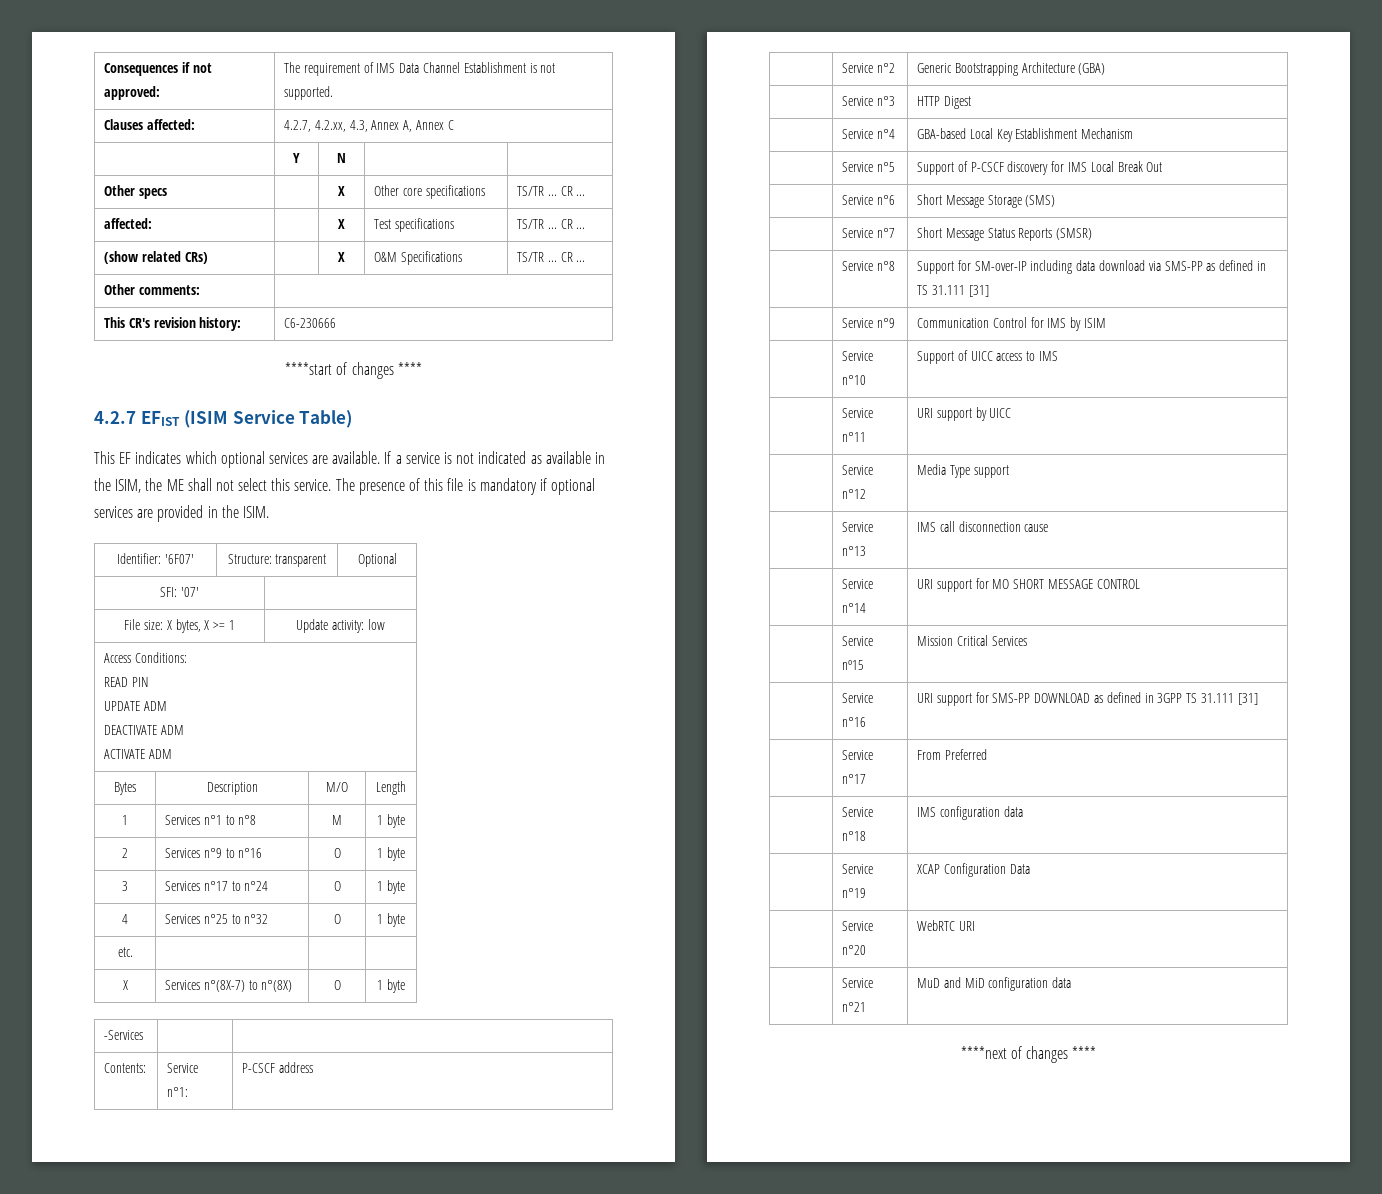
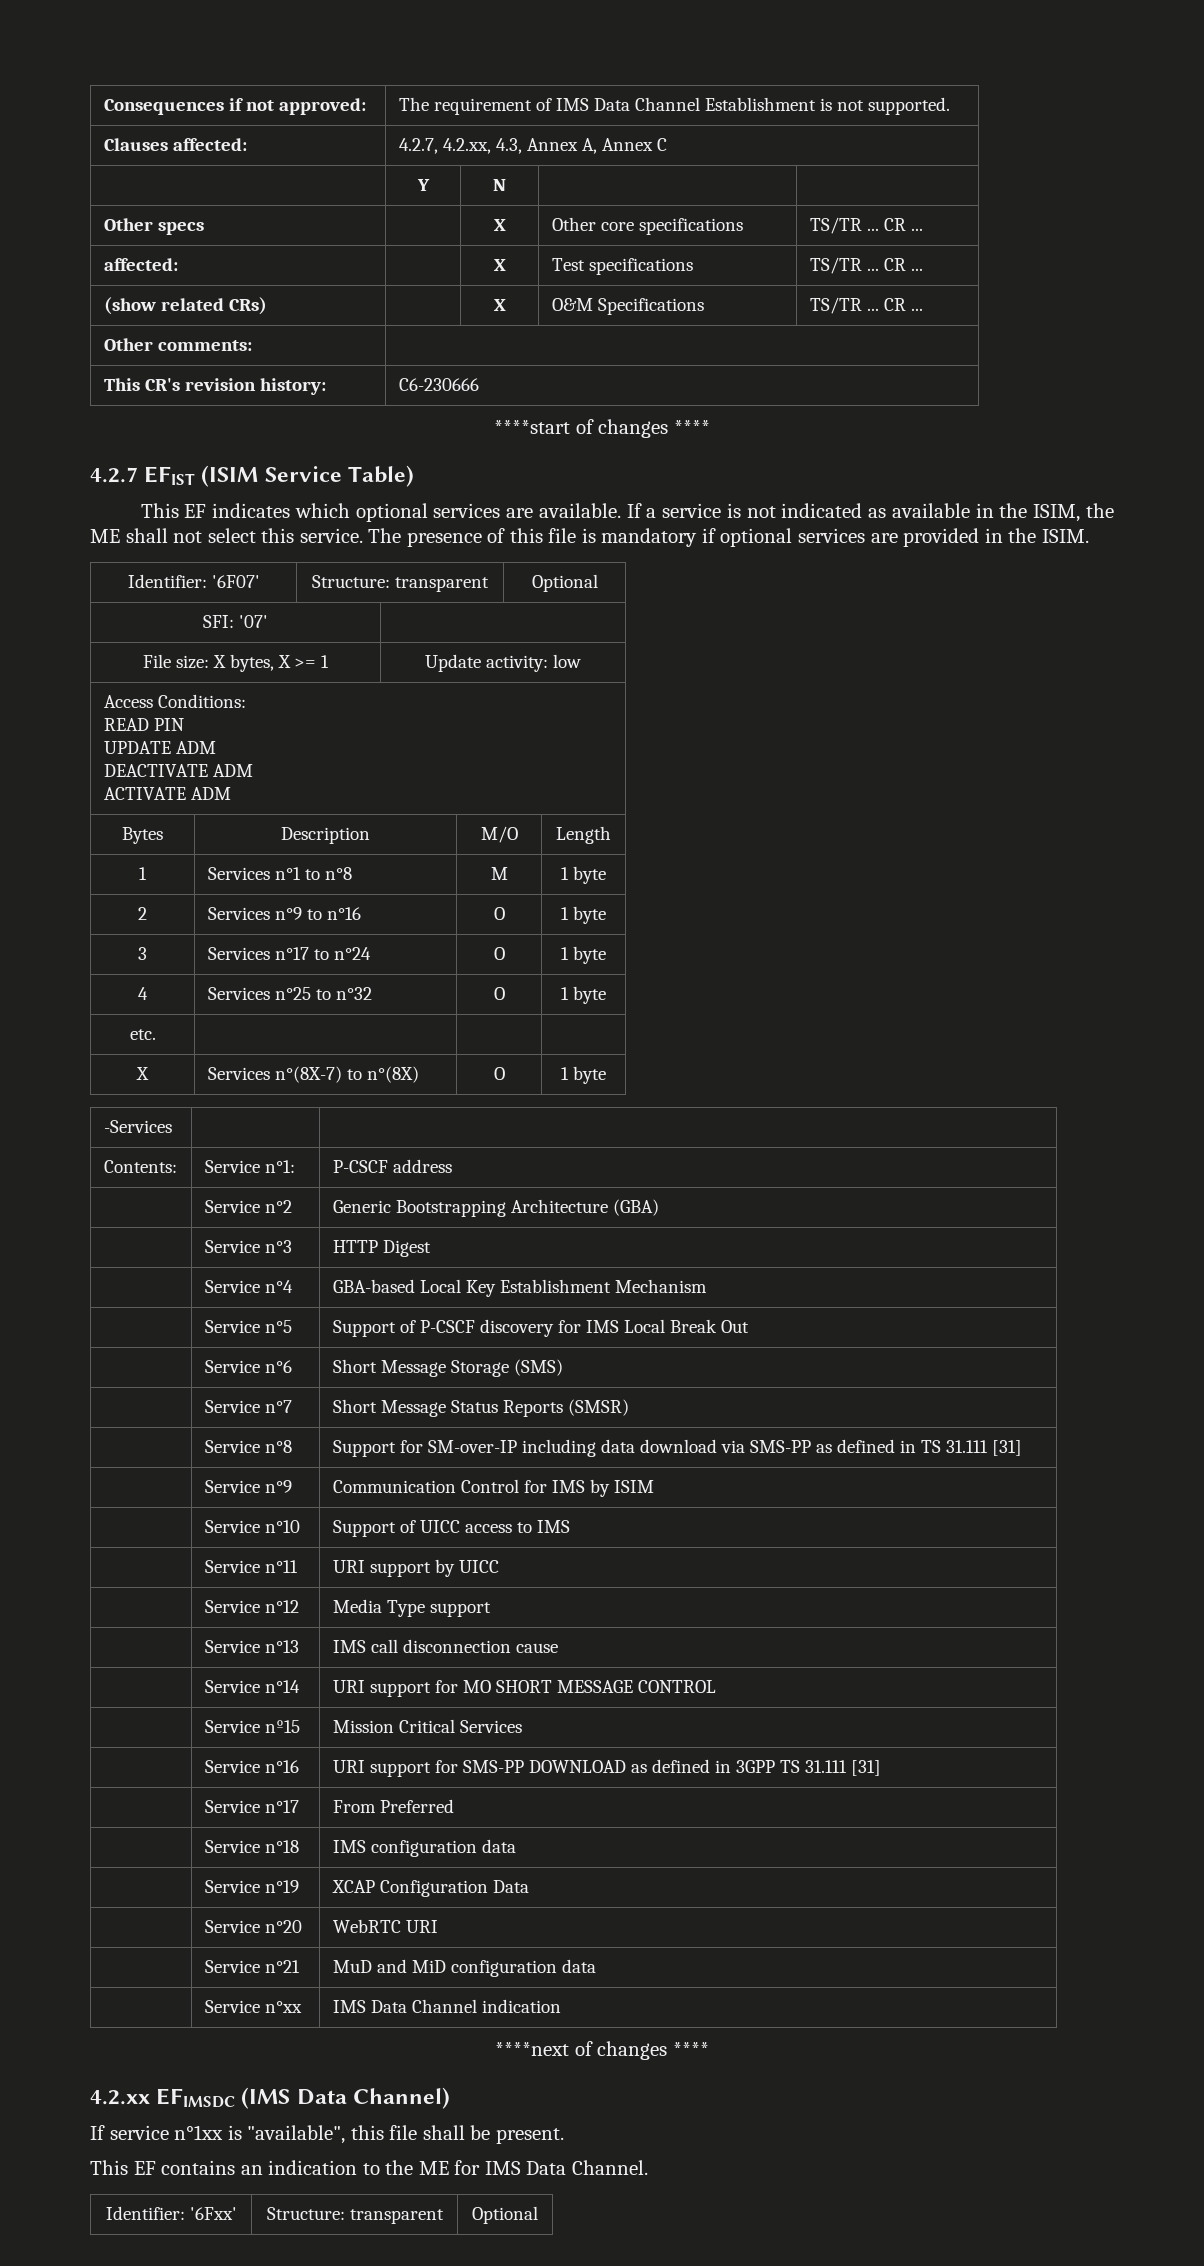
[960,1046,1097,1063] // ****next of changes **** -> [204,2000,302,2013] [332,1999,561,2013] [495,2041,709,2060] [90,2087,450,2109] [90,2125,564,2144] [90,2160,648,2175] [105,2206,237,2220] [266,2207,444,2224] [471,2206,538,2224] // | Service n°xx | IMS Data Channel indication // ****next of changes **** // 4.2.xx EFIMSDC (IMS Data Channel) // If service n°1xx is "available", this file shall be present. // This EF contains an indication to the ME for IMS Data Channel. // Identifier: '6Fxx' | Structure: transparent | Optional

